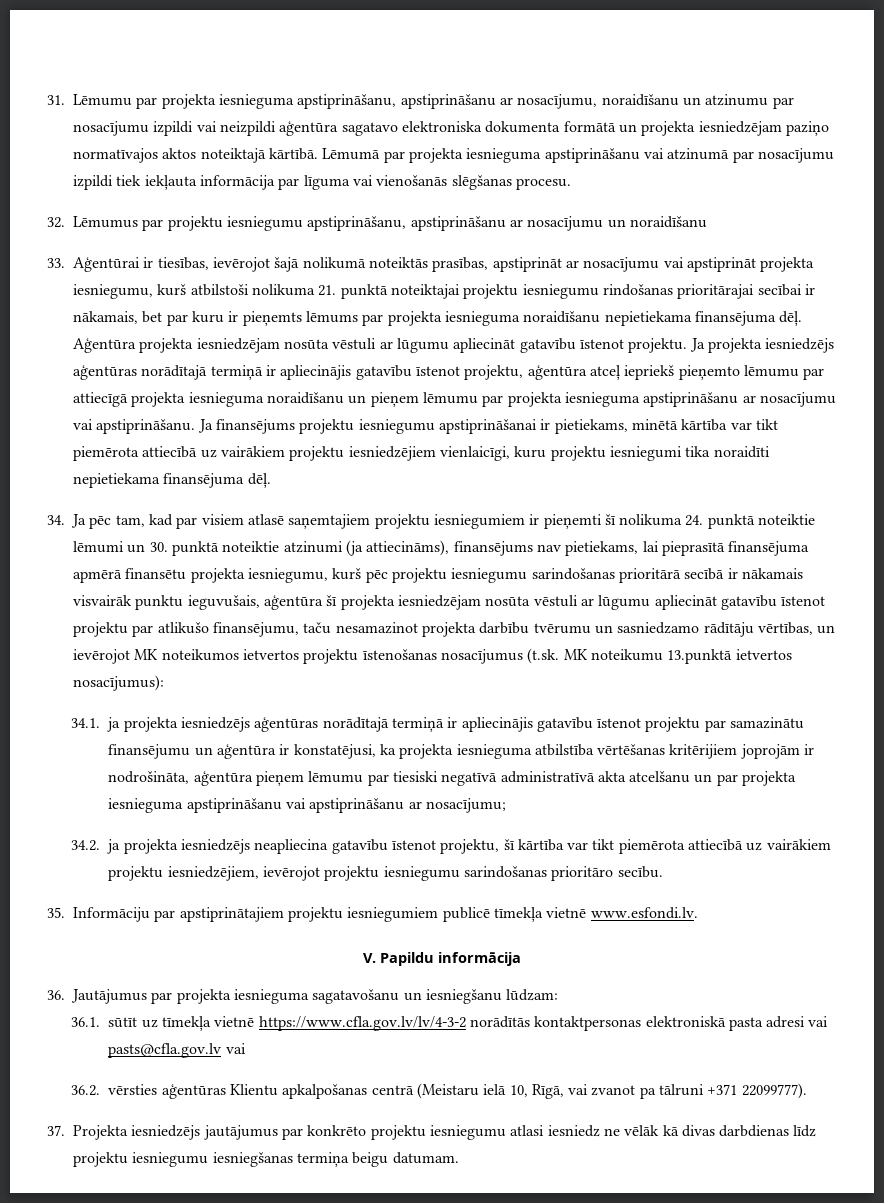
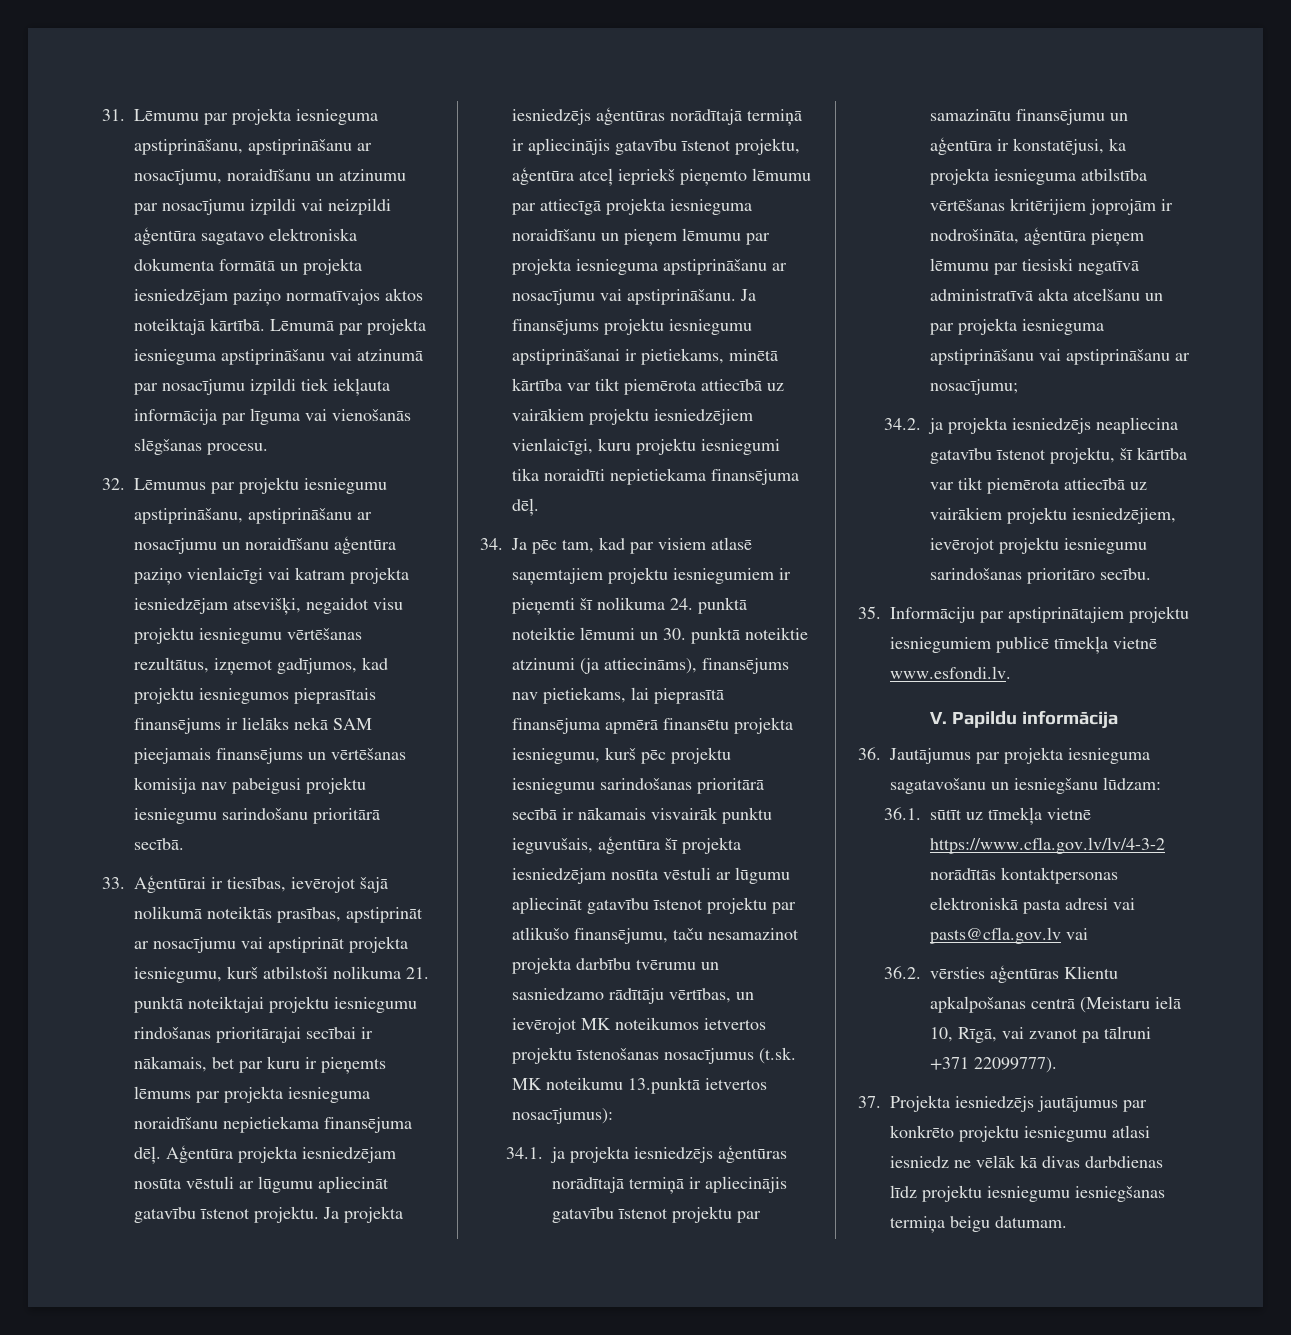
(707, 222) none -> [334,536,396,554] [134,567,409,586] [134,597,403,616] [134,627,362,644] [134,657,388,676] [134,687,376,704] [134,717,372,734] [134,748,406,764] [134,777,366,794] [134,808,380,824] [134,838,184,850] aģentūra paziņo vienlaicīgi vai katram projekta iesniedzējam atsevišķi, negaidot visu projektu iesniegumu vērtēšanas rezultātus, izņemot gadījumos, kad projektu iesniegumos pieprasītais finansējums ir lielāks nekā SAM pieejamais finansējums un vērtēšanas komisija nav pabeigusi projektu iesniegumu sarindošanu prioritārā secībā.

